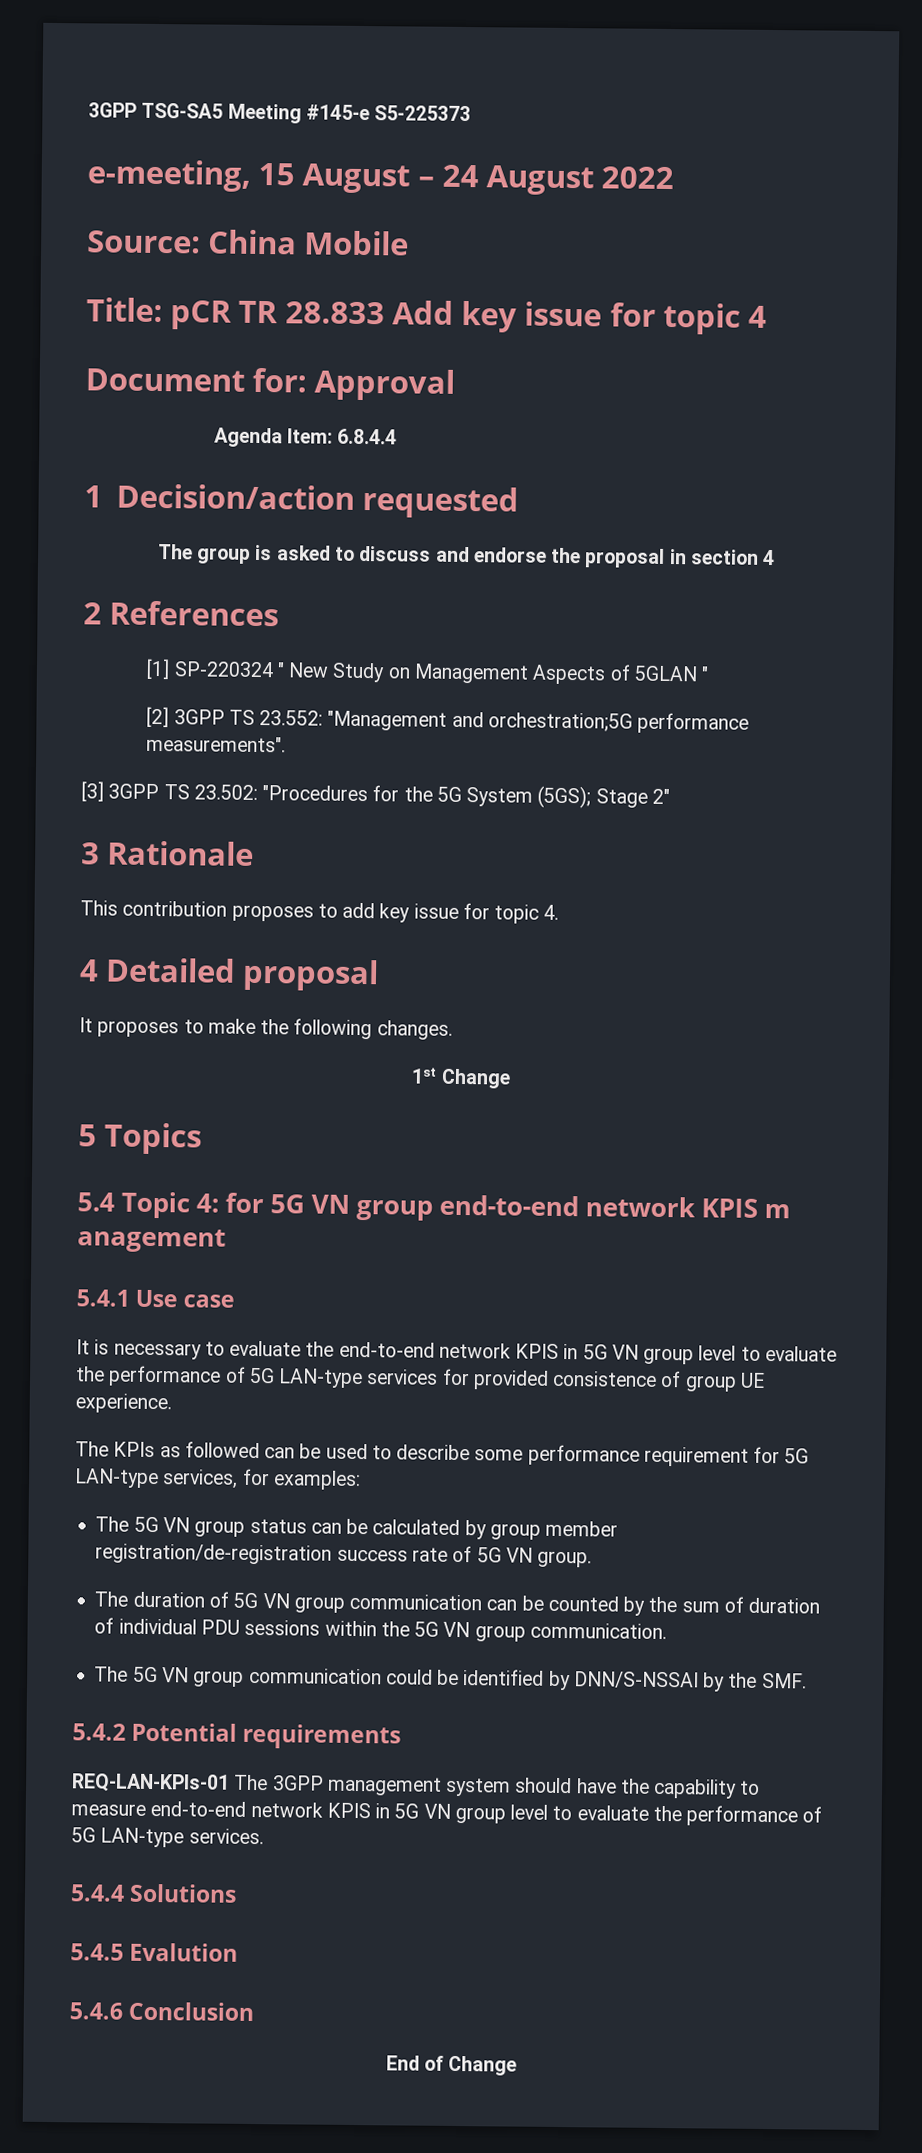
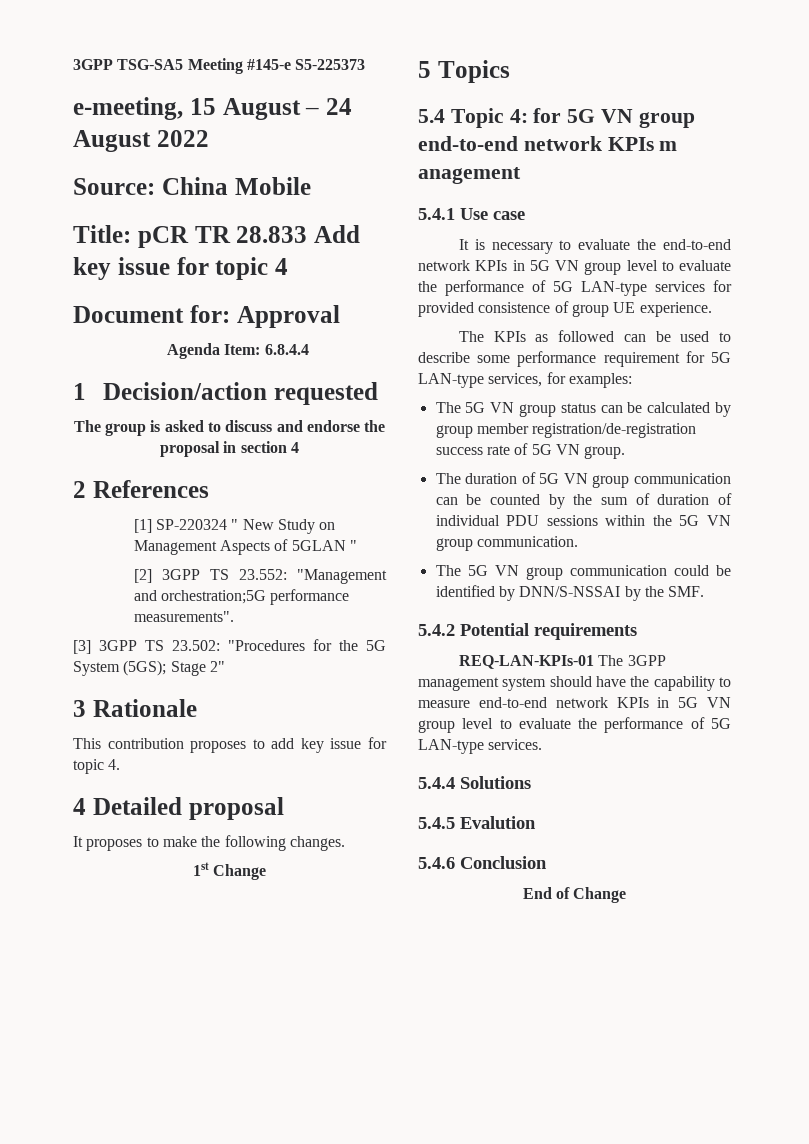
[701,1198,759,1218] KPIS -> [607,137,654,151] KPIs
[515,1343,560,1359] KPIS -> [475,260,508,271] KPIs
[326,1802,371,1819] KPIS -> [616,697,649,708] KPIs

